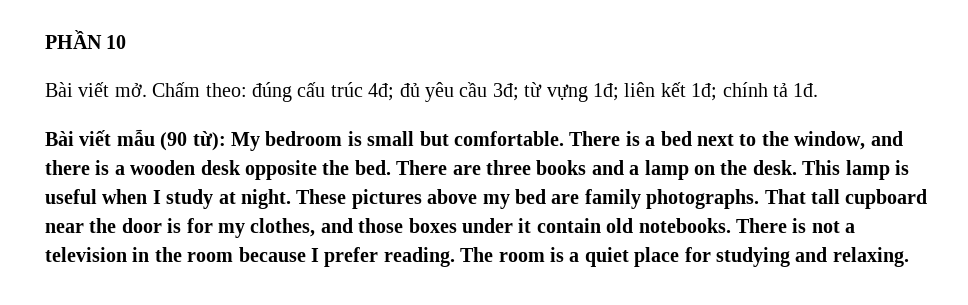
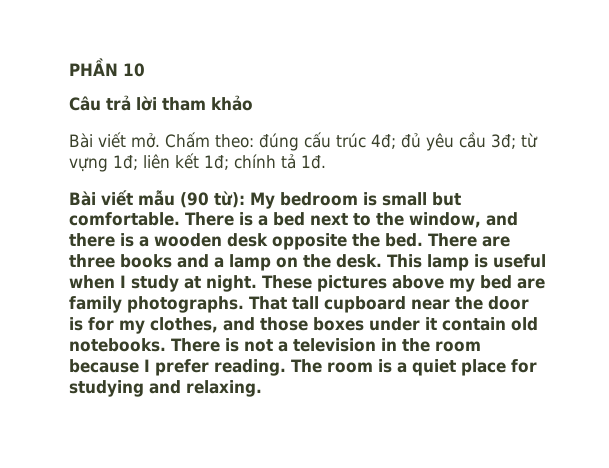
(127, 42) none -> [69,95,253,111] // Câu trả lời tham khảo

